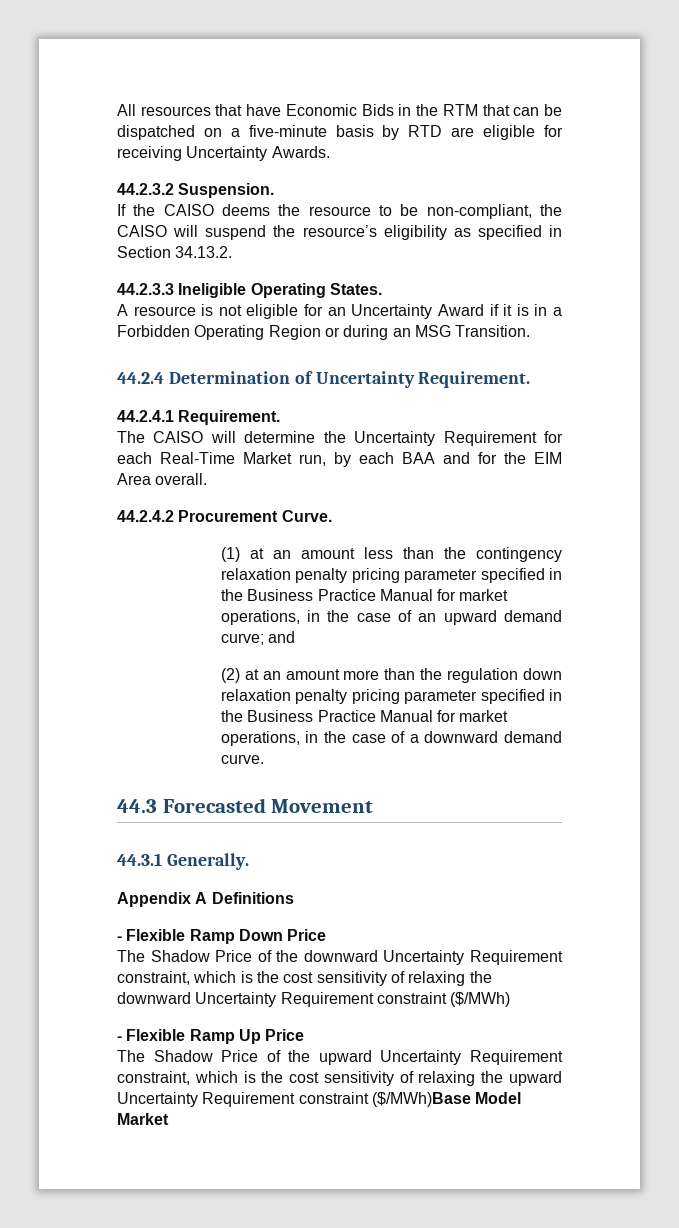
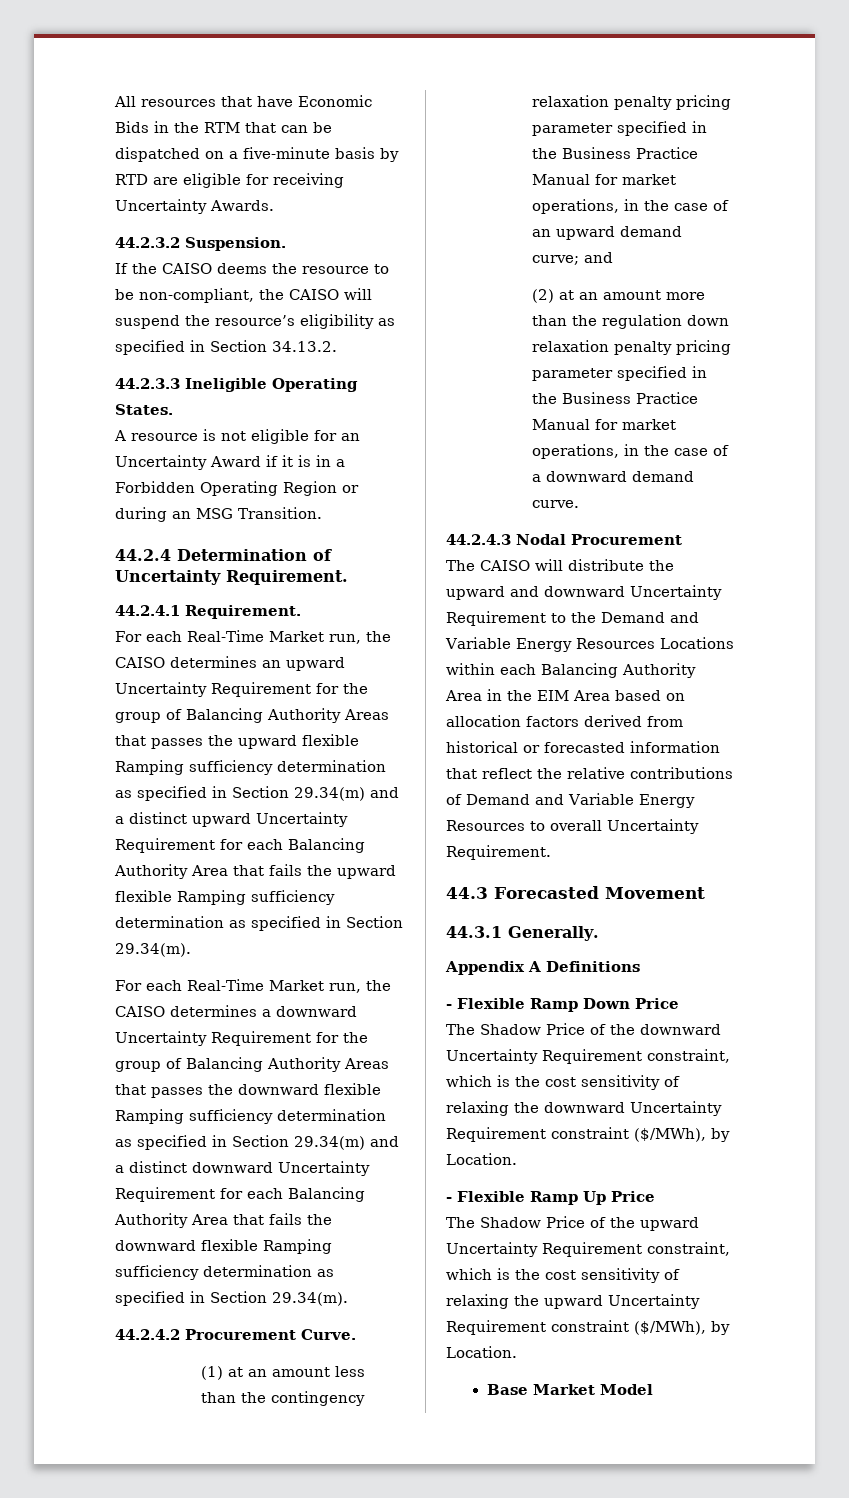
[117,431,563,446] [117,452,562,467] [117,473,208,485] The CAISO will determine the Uncertainty Requirement for each Real-Time Market run, by each BAA and for the EIM Area overall. -> [115,630,391,644] [115,656,345,671] [115,682,368,697] [115,708,389,723] [115,734,359,749] [115,760,386,775] [115,786,399,801] [115,812,348,827] [115,838,365,853] [114,864,396,879] [115,890,335,905] [115,916,403,931] [115,943,191,957] [115,979,391,993] [115,1005,357,1017] [115,1031,368,1046] [115,1057,389,1072] [115,1083,381,1098] [115,1109,386,1124] [115,1135,399,1150] [115,1161,370,1176] [115,1187,365,1202] [114,1213,332,1228] [115,1239,332,1254] [115,1265,334,1280] [115,1291,348,1306] For each Real-Time Market run, the CAISO determines an upward Uncertainty Requirement for the group of Balancing Authority Areas that passes the upward flexible Ramping sufficiency determination as specified in Section 29.34(m) and a distinct upward Uncertainty Requirement for each Balancing Authority Area that fails the upward flexible Ramping sufficiency determination as specified in Section 29.34(m). // For each Real-Time Market run, the CAISO determines a downward Uncertainty Requirement for the group of Balancing Authority Areas that passes the downward flexible Ramping sufficiency determination as specified in Section 29.34(m) and a distinct downward Uncertainty Requirement for each Balancing Authority Area that fails the downward flexible Ramping sufficiency determination as specified in Section 29.34(m).
(264, 759) none -> [446,534,682,545] [446,559,674,571] [446,585,722,600] [446,611,699,626] [445,637,734,652] [446,663,696,678] [445,689,685,701] [446,715,683,727] [446,741,720,753] [446,767,733,779] [446,793,695,808] [446,819,699,834] [446,845,551,860] // 44.2.4.3 Nodal Procurement // The CAISO will distribute the upward and downward Uncertainty Requirement to the Demand and Variable Energy Resources Locations within each Balancing Authority Area in the EIM Area based on allocation factors derived from historical or forecasted information that reflect the relative contributions of Demand and Variable Energy Resources to overall Uncertainty Requirement.
[450,992,511,1007] ($/MWh) -> [634,1128,730,1142] [446,1153,517,1165] ($/MWh), by Location.
[371,1092,522,1107] [117,1113,169,1125] ($/MWh)Base Model Market -> [634,1321,730,1335] [446,1346,517,1358] [486,1384,653,1395] ($/MWh), by Location. // Base Market Model

